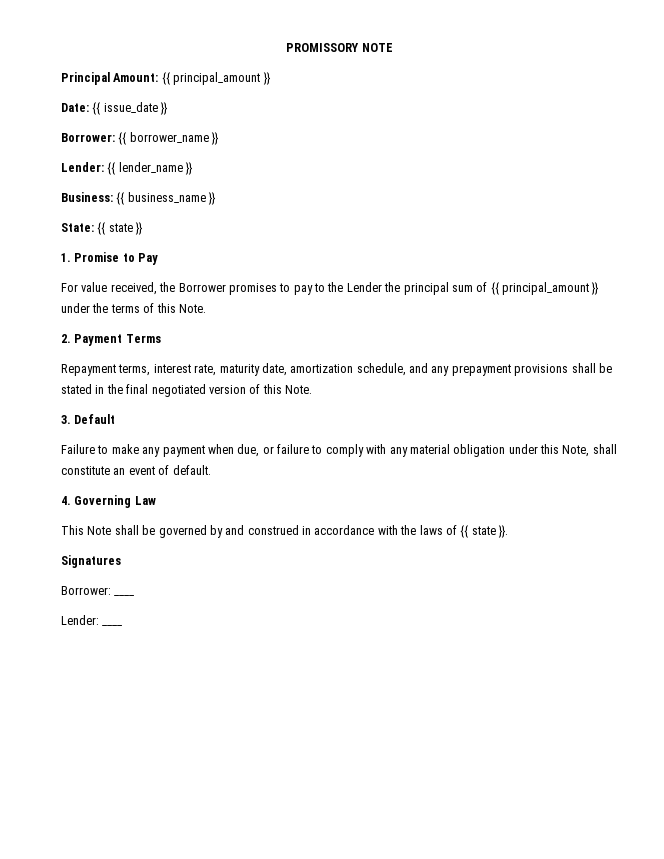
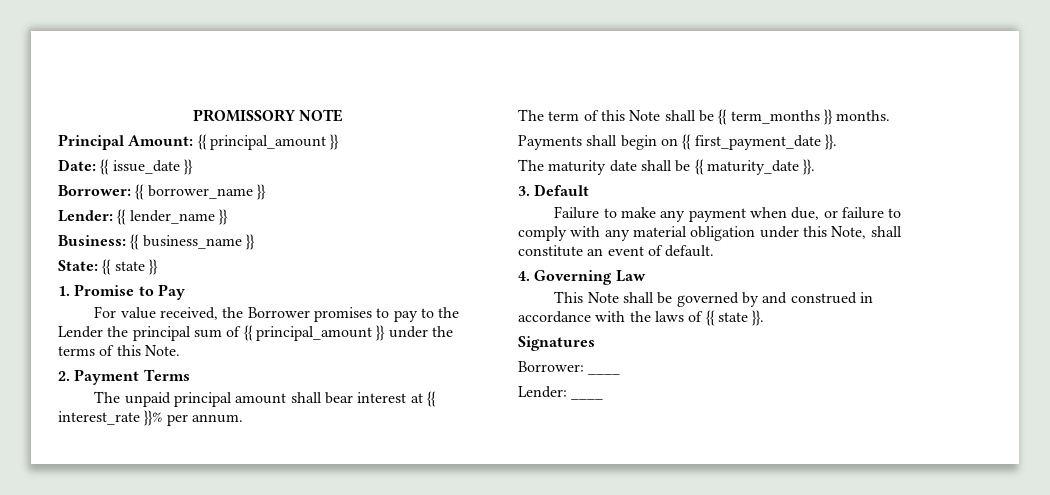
[61,363,612,376] [61,384,312,397] Repayment terms, interest rate, maturity date, amortization schedule, and any prepayment provisions shall be stated in the final negotiated version of this Note. -> [94,391,436,407] [58,410,243,426] [518,109,891,125] [518,134,837,150] [518,159,816,175] The unpaid principal amount shall bear interest at {{ interest_rate }}% per annum. // The term of this Note shall be {{ term_months }} months. // Payments shall begin on {{ first_payment_date }}. // The maturity date shall be {{ maturity_date }}.

